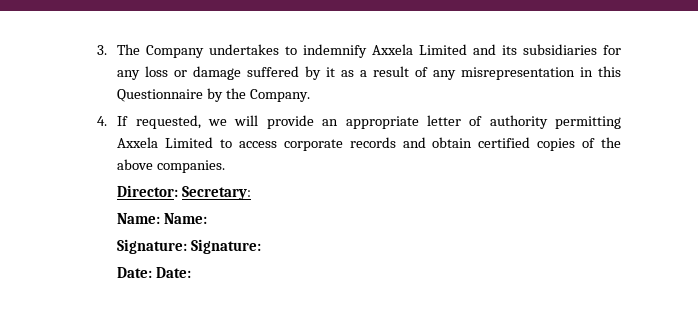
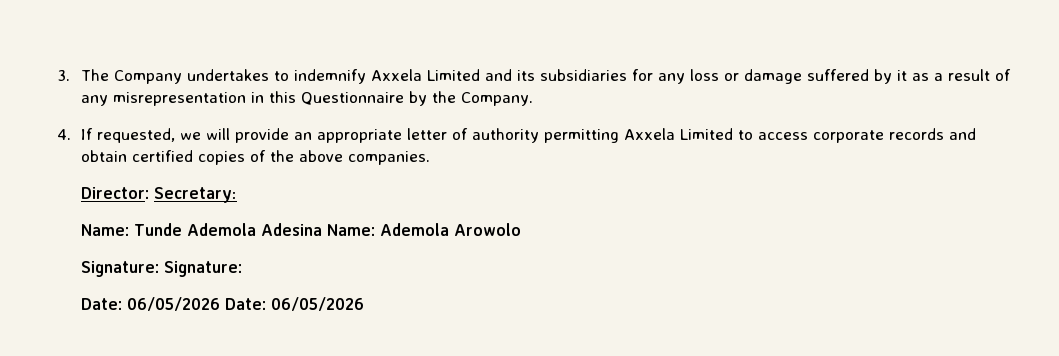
[164,213,208,224] Name: -> [133,223,521,236] Tunde Ademola Adesina Name: Ademola Arowolo
[156,267,192,278] Date: -> [126,297,364,311] 06/05/2026 Date: 06/05/2026

